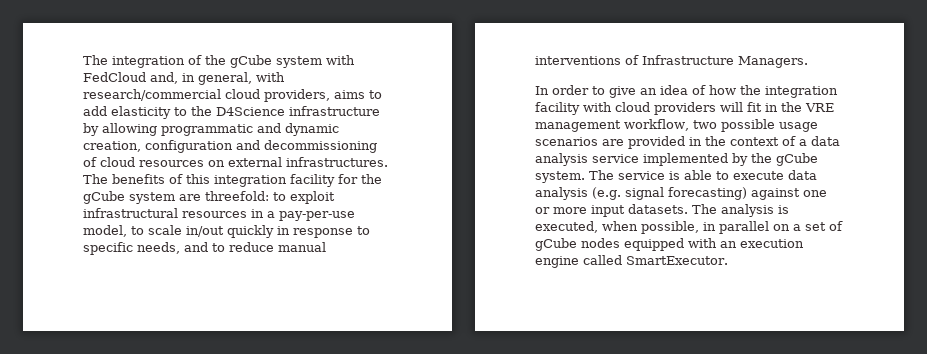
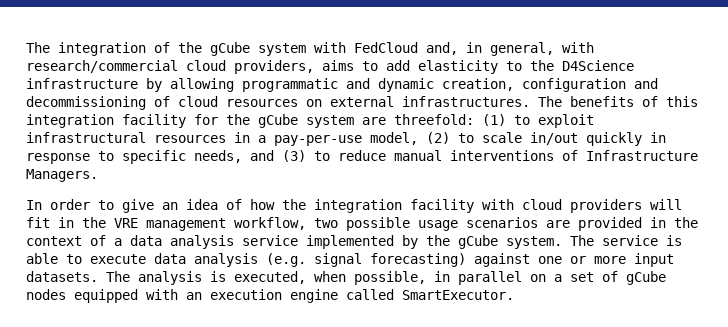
(269, 196) none -> [482,114,506,126] (1)
(127, 231) none -> [426,132,450,144] (2)
(208, 247) none -> [282,150,306,162] (3)

